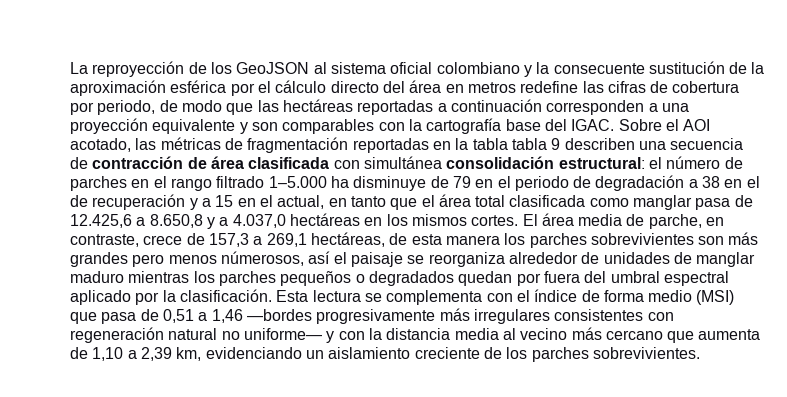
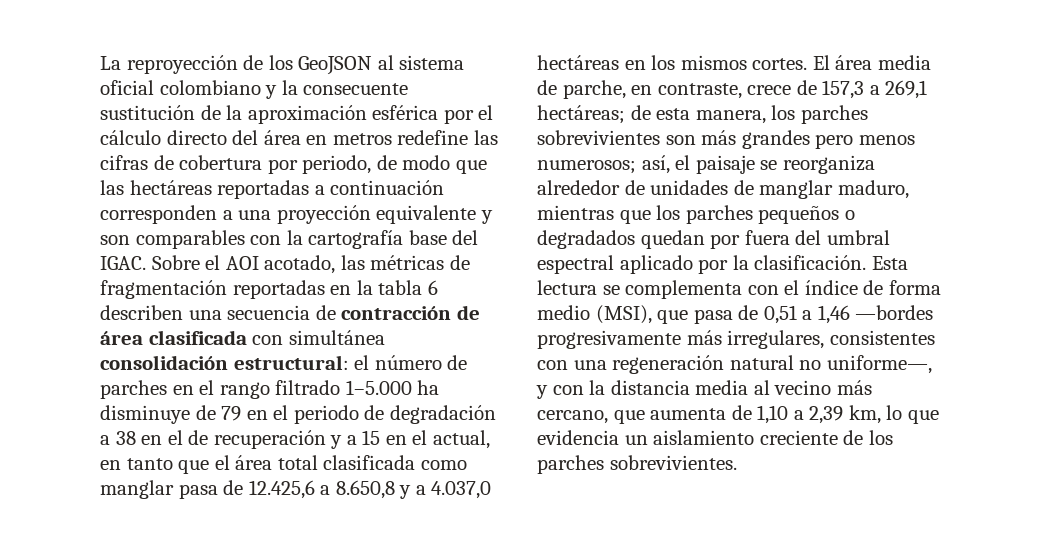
[511,138,561,150] tabla 9 -> [427,280,438,295] 6
[310,232,385,247] hectáreas, -> [537,105,625,124] hectáreas;
[445,235,500,245] manera -> [695,110,766,124] manera,
[220,251,331,266] númerosos, así -> [537,155,670,174] numerosos; así,
[70,271,190,283] maduro mientras -> [837,180,909,199] [537,205,651,224] maduro, mientras que
[696,290,735,305] (MSI) -> [595,305,652,324] (MSI),
[473,309,550,324] irregulares -> [727,330,825,349] irregulares,
(674, 316) none -> [573,360,607,370] una
[243,328,322,340] uniforme— -> [826,355,932,374] uniforme—,
[605,330,663,340] cercano -> [537,410,608,424] cercano,
[205,347,302,359] evidenciando -> [886,405,939,424] [537,430,619,445] lo que evidencia

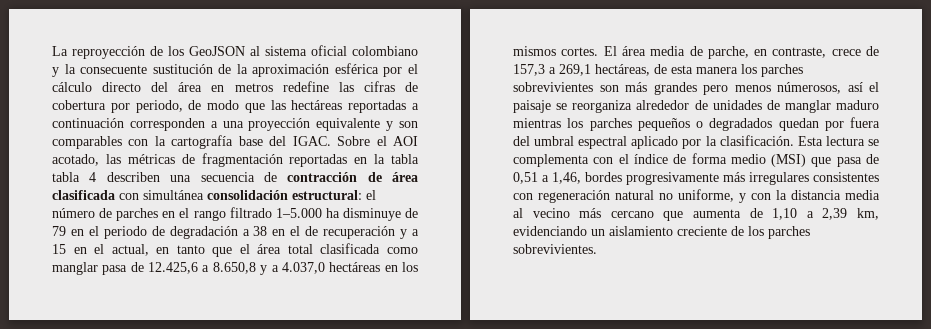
[427,280,438,295] 6 -> [52,172,97,182] tabla 4
[537,105,625,124] hectáreas; -> [595,64,650,76] hectáreas,
[695,110,766,124] manera, -> [696,67,738,74] manera
[537,155,670,174] numerosos; así, -> [777,82,863,94] númerosos, así
[837,180,909,199] [537,205,651,224] maduro, mientras que -> [836,100,879,110] [513,118,561,128] maduro mientras
[595,305,652,324] (MSI), -> [771,154,807,167] (MSI)
[817,305,934,324] 1,46 —bordes -> [552,172,622,184] 1,46, bordes
[727,330,825,349] irregulares, -> [749,172,809,185] irregulares
[573,360,607,370] una -> (533, 196) none
[826,355,932,374] uniforme—, -> [678,189,734,202] uniforme,
[537,410,608,424] cercano, -> [610,211,654,218] cercano
[886,405,939,424] [537,430,619,445] lo que evidencia -> [513,226,587,236] evidenciando

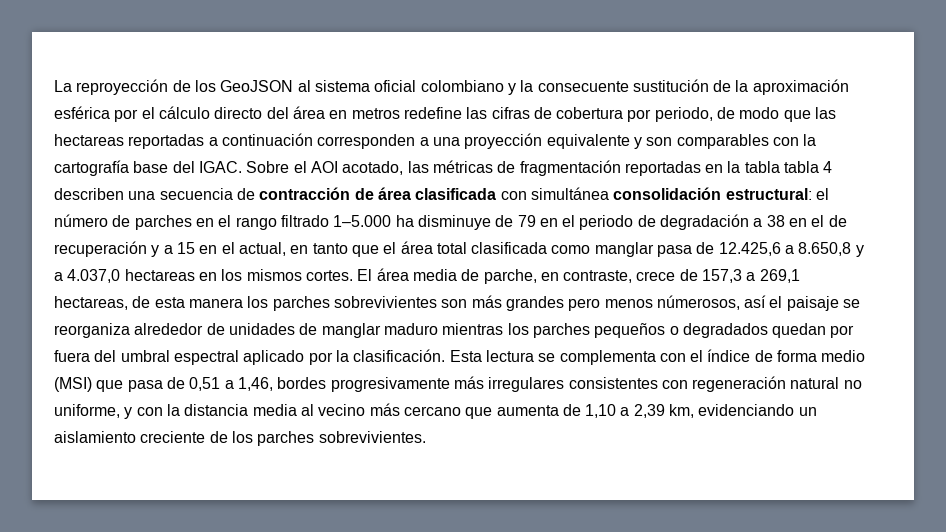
[291,100,343,110] hectáreas -> [54,134,124,146] hectareas
[329,262,381,272] hectáreas -> [124,269,195,281] hectareas
[595,64,650,76] hectáreas, -> [54,296,128,310] hectareas,

